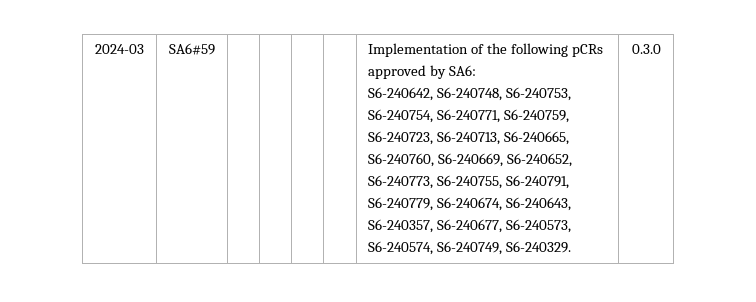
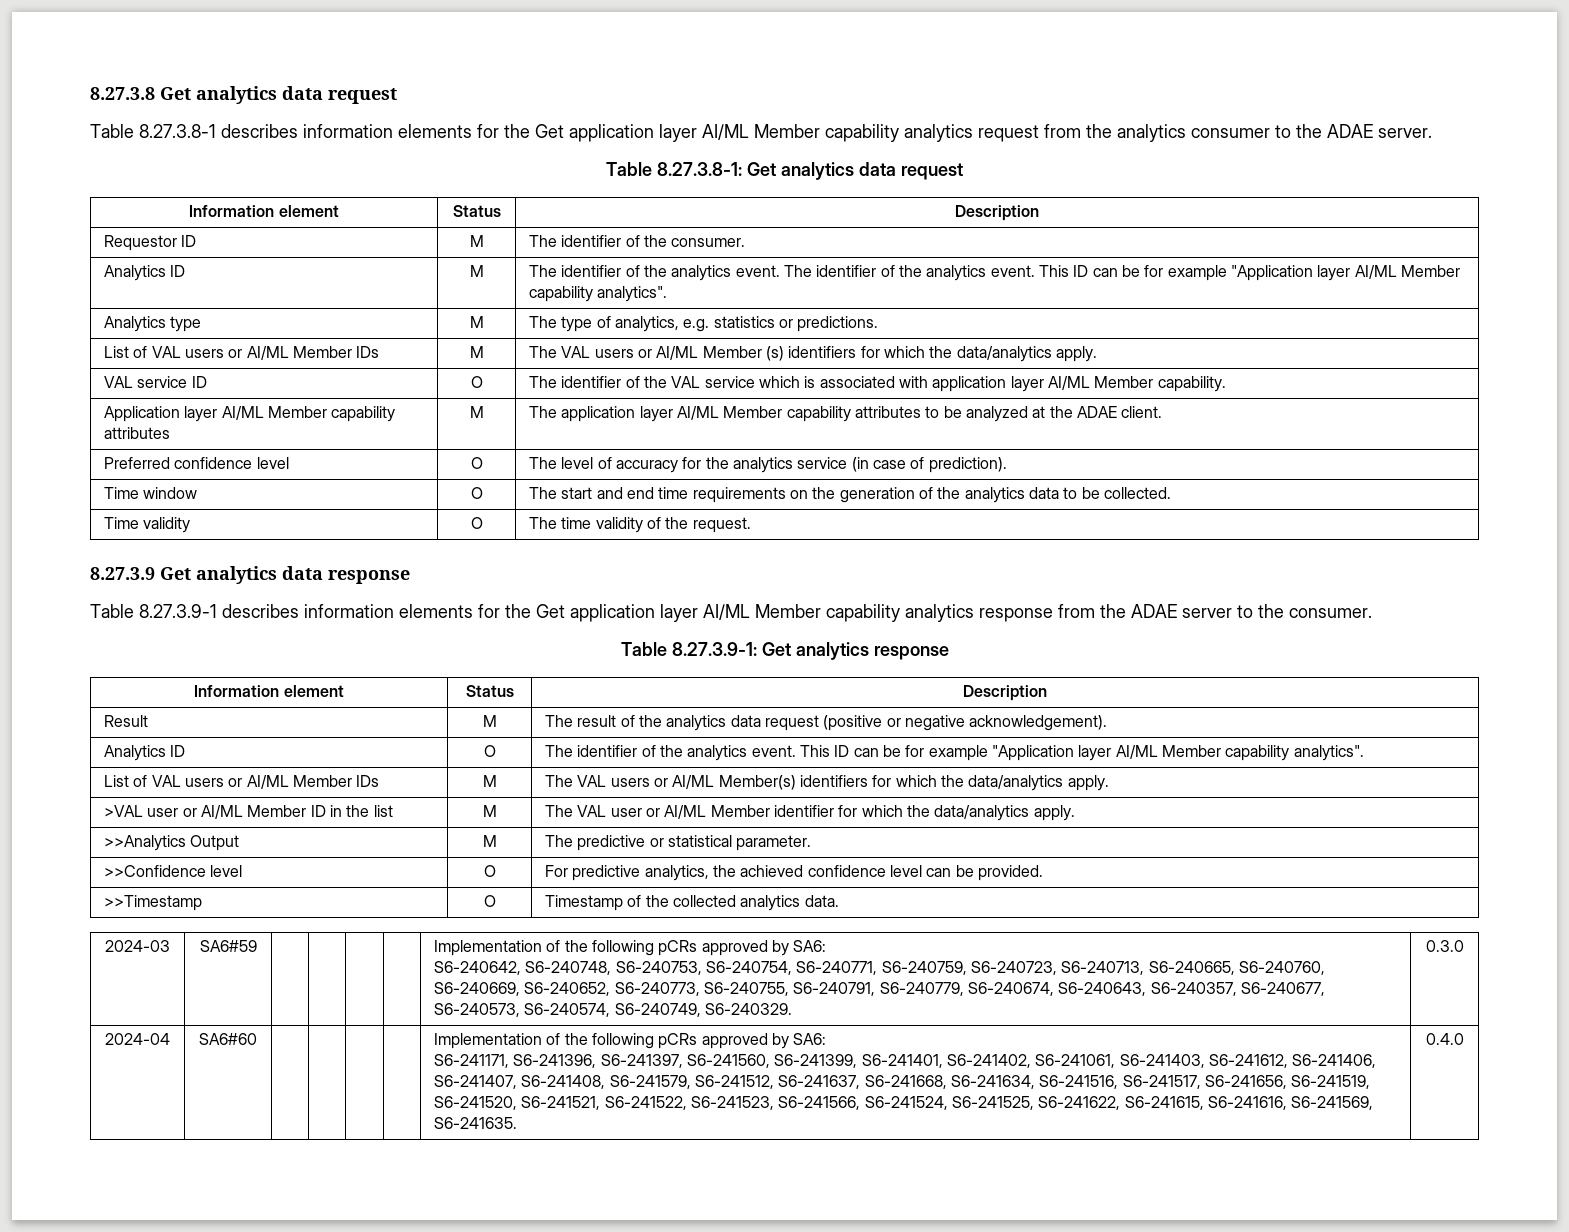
(95, 49) none -> [90,86,397,104] [90,124,1432,142] [606,162,963,180] [189,205,339,217] [452,205,501,217] [955,205,1039,221] [104,235,197,251] [469,235,484,247] [529,235,746,247] [104,265,186,281] [469,265,484,277] [529,265,1460,281] [529,286,668,302] [104,316,202,332] [469,316,484,328] [529,316,879,332] [104,346,380,360] [469,346,484,358] [529,346,1097,362] [104,376,207,388] [470,376,483,388] [529,376,1226,392] [104,406,396,422] [104,427,171,439] [469,406,484,418] [529,406,1163,422] [104,457,289,469] [470,457,483,469] [529,457,1007,473] [104,487,198,499] [470,487,483,499] [529,487,1171,503] [104,517,191,533] [470,517,483,529] [529,517,751,533] [90,566,410,584] [90,604,1372,622] [620,642,949,660] [194,685,344,697] [465,685,514,697] [963,685,1047,701] [104,715,149,727] [482,715,497,727] [545,715,1108,731] [104,745,186,761] [483,745,496,757] [545,745,1364,761] [104,775,380,789] [482,775,497,787] [545,775,1109,791] [104,805,393,819] [482,805,497,817] [545,805,1075,821] [104,835,240,851] [482,835,497,847] [545,835,812,851] [104,865,243,877] [483,865,496,877] [545,865,1043,881] [104,895,203,911] [483,895,496,907] [545,895,839,911] 8.27.3.8 Get analytics data request // Table 8.27.3.8-1 describes information elements for the Get application layer AI/ML Member capability analytics request from the analytics consumer to the ADAE server. // Table 8.27.3.8-1: Get analytics data request // Information element | Status | Description // Requestor ID | M | The identifier of the consumer. // Analytics ID | M | The identifier of the analytics event. The identifier of the analytics event. This ID can be for example "Application layer AI/ML Member capability analytics". // Analytics type | M | The type of analytics, e.g. statistics or predictions. // List of VAL users or AI/ML Member IDs | M | The VAL users or AI/ML Member (s) identifiers for which the data/analytics apply. // VAL service ID | O | The identifier of the VAL service which is associated with application layer AI/ML Member capability. // Application layer AI/ML Member capability attributes | M | The application layer AI/ML Member capability attributes to be analyzed at the ADAE client. // Preferred confidence level | O | The level of accuracy for the analytics service (in case of prediction). // Time window | O | The start and end time requirements on the generation of the analytics data to be collected. // Time validity | O | The time validity of the request. // 8.27.3.9 Get analytics data response // Table 8.27.3.9-1 describes information elements for the Get application layer AI/ML Member capability analytics response from the ADAE server to the consumer. // Table 8.27.3.9-1: Get analytics response // Information element | Status | Description // Result | M | The result of the analytics data request (positive or negative acknowledgement). // Analytics ID | O | The identifier of the analytics event. This ID can be for example "Application layer AI/ML Member capability analytics". // List of VAL users or AI/ML Member IDs | M | The VAL users or AI/ML Member(s) identifiers for which the data/analytics apply. // >VAL user or AI/ML Member ID in the list | M | The VAL user or AI/ML Member identifier for which the data/analytics apply. // >>Analytics Output | M | The predictive or statistical parameter. // >>Confidence level | O | For predictive analytics, the achieved confidence level can be provided. // >>Timestamp | O | Timestamp of the collected analytics data. //
(661, 49) none -> [105,1033,170,1045] [199,1033,257,1045] [434,1033,827,1049] [434,1054,1377,1068] [434,1075,1371,1089] [434,1096,1374,1110] [434,1117,518,1129] [1425,1033,1464,1045] // 2024-04 | SA6#60 | | | | | Implementation of the following pCRs approved by SA6: // S6-241171, S6-241396, S6-241397, S6-241560, S6-241399, S6-241401, S6-241402, S6-241061, S6-241403, S6-241612, S6-241406, S6-241407, S6-241408, S6-241579, S6-241512, S6-241637, S6-241668, S6-241634, S6-241516, S6-241517, S6-241656, S6-241519, S6-241520, S6-241521, S6-241522, S6-241523, S6-241566, S6-241524, S6-241525, S6-241622, S6-241615, S6-241616, S6-241569, S6-241635. | 0.4.0

